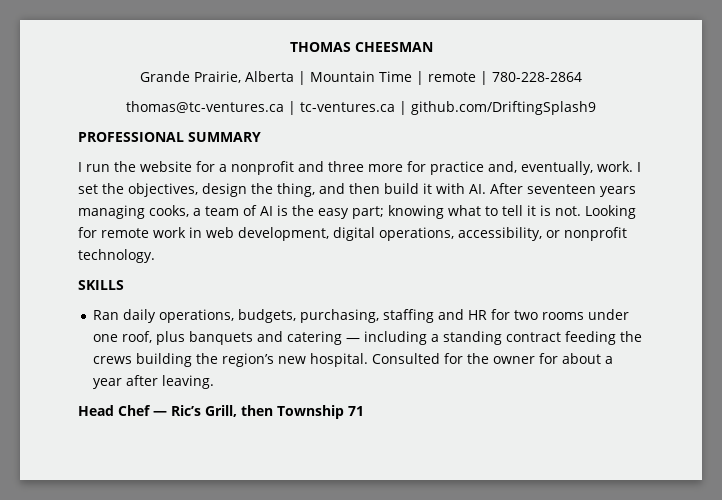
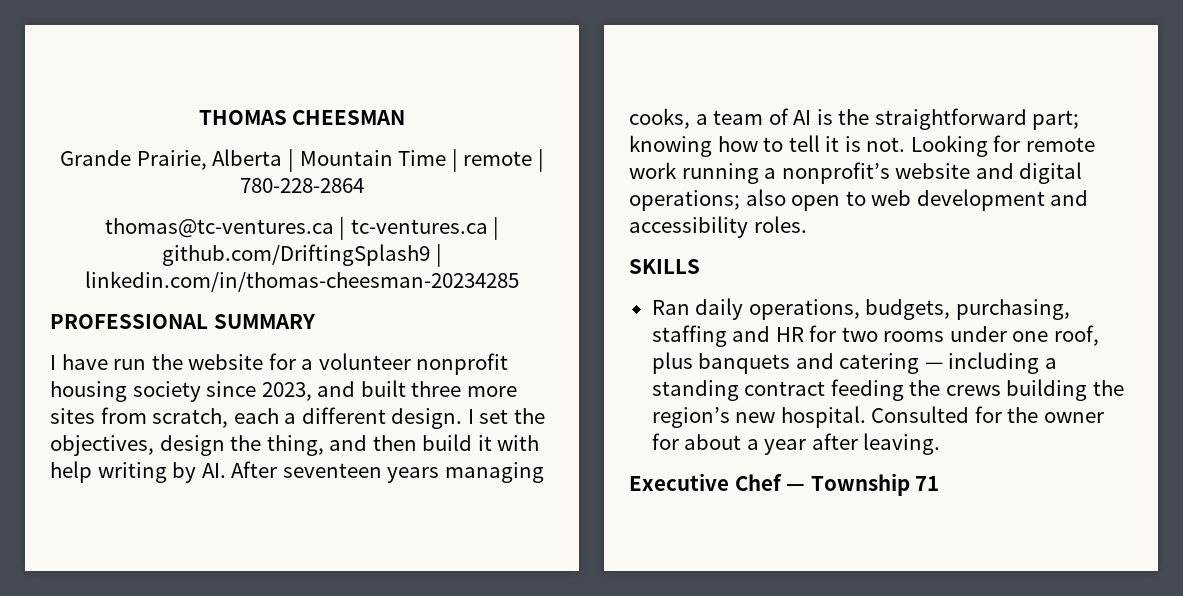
(596, 108) none -> [435,244,442,267] [85,271,519,292] | linkedin.com/in/thomas-cheesman-20234285
(82, 167) none -> [61,354,108,370] have
[231,161,633,175] nonprofit and three more for practice and, eventually, work. -> [318,353,509,375] [50,380,517,402] [50,407,463,429] volunteer nonprofit housing society since 2023, and built three more sites from scratch, each a different design.
(465, 188) none -> [50,461,197,483] help writing by
[318,208,349,219] easy -> [874,108,1027,130] straightforward
[448,205,481,216] what -> [717,136,758,152] how
[189,227,627,241] [78,249,155,263] in web development, digital operations, accessibility, or nonprofit technology. -> [681,162,1083,184] [629,189,1089,211] [629,216,807,238] running a nonprofit’s website and digital operations; also open to web development and accessibility roles.
[78,405,114,416] Head -> [629,473,729,491] Executive
[171,405,273,417] Ric’s Grill, then -> (806, 487) none

